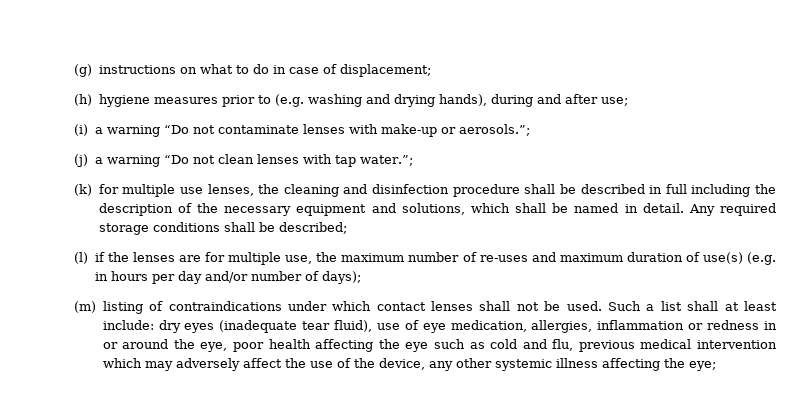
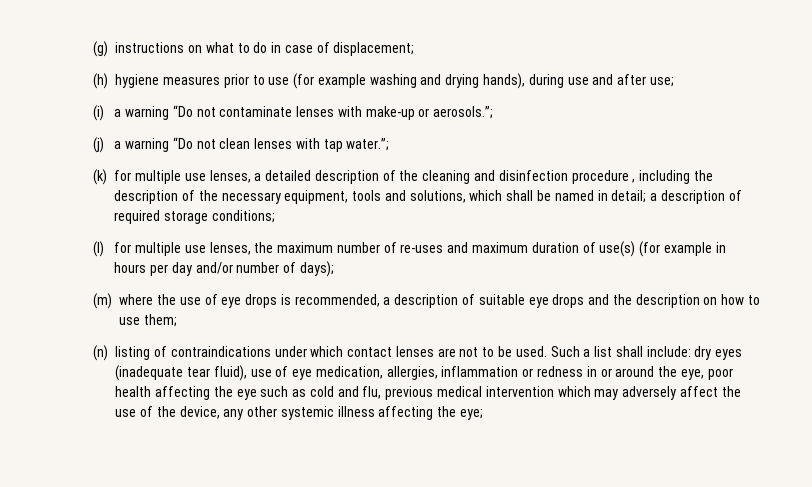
[274,94,304,107] (e.g. -> [268,73,366,89] use (for example
(533, 100) none -> [567,77,589,85] use
(254, 190) none -> [254,170,396,184] a detailed description of
[524,184,687,194] shall be described in full -> [632,179,636,183] ,
[296,204,367,216] equipment -> [284,190,382,204] equipment, tools
[642,203,776,216] [98,222,347,235] [74,252,313,265] detail. Any required storage conditions shall be described; // (l) if the lenses are for multiple use, -> [611,190,742,204] [114,210,275,224] [93,241,251,257] detail; a description of required storage conditions; // (l) for multiple use lenses,
[747,252,776,265] (e.g. -> [639,241,712,257] (for example
(97, 307) none -> [119,294,760,308] [119,314,177,327] [93,345,109,361] where the use of eye drops is recommended, a description of suitable eye drops and the description on how to use them; // (n)
[479,301,539,311] shall not -> [437,347,495,357] are not to
[724,301,778,311] at least -> (643, 351) none

